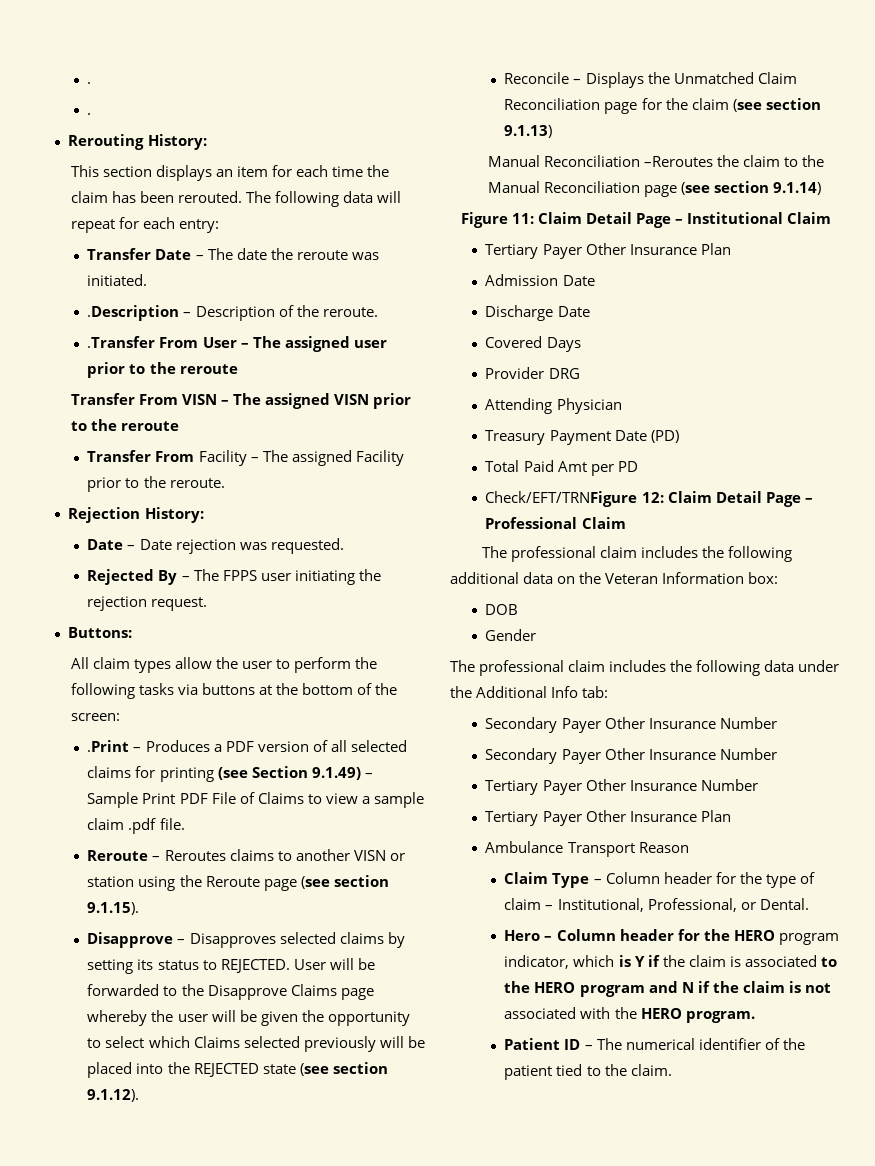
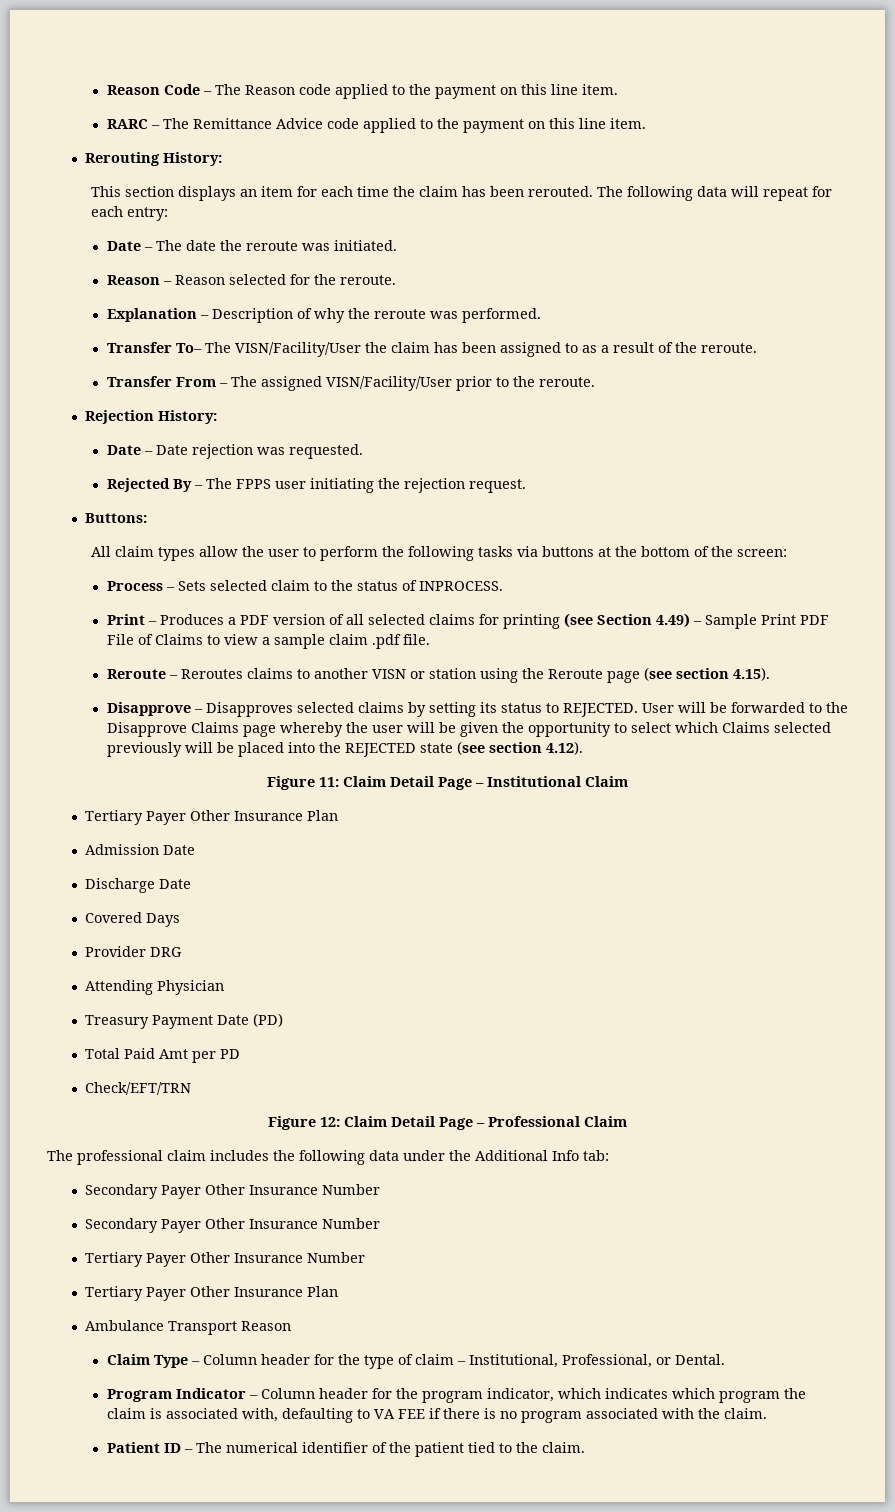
[87,82,92,84] [87,113,92,115] . // . -> [106,84,618,99] [106,118,646,133] Reason Code – The Reason code applied to the payment on this line item. // RARC – The Remittance Advice code applied to the payment on this line item.
[87,248,152,260] Transfer -> (168, 214) none
[87,305,378,321] [87,336,387,352] [87,362,238,378] [70,393,412,409] [70,419,180,431] [87,450,404,466] .Description – Description of the reroute. // .Transfer From User – The assigned user prior to the reroute // Transfer From VISN – The assigned VISN prior to the reroute // Transfer From Facility – The assigned Facility -> [106,274,396,285] [106,308,541,323] [106,342,757,357] [106,376,452,391] Reason – Reason selected for the reroute. // Explanation – Description of why the reroute was performed. // Transfer To– The VISN/Facility/User the claim has been assigned to as a result of the reroute. // Transfer From – The assigned VISN/Facility/User
[87,740,130,752] .Print -> [106,580,503,591] [106,614,145,625] Process – Sets selected claim to the status of INPROCESS. // Print
[311,767,361,780] 9.1.49) -> [655,613,690,628] 4.49)
[87,902,140,915] 9.1.15). -> [732,667,770,681] 4.15).
[87,1089,140,1102] [504,72,797,88] [504,98,821,114] [504,125,553,138] [487,155,825,167] [487,181,822,197] 9.1.12). // Reconcile – Displays the Unmatched Claim Reconciliation page for the claim (see section 9.1.13) // Manual Reconciliation –Reroutes the claim to the Manual Reconciliation page (see section 9.1.14) -> [545,741,583,755] 4.12).
[485,491,638,507] Check/EFT/TRNFigure -> [84,1082,191,1095] [268,1116,316,1130] Check/EFT/TRN // Figure
[481,546,792,562] [450,572,779,584] [485,604,519,615] [485,629,537,641] // The professional claim includes the following additional data on the Veteran Information box: // DOB // Gender -> (627, 1121) none
[504,929,775,941] Hero – Column header for the HERO -> [106,1388,418,1402] Program Indicator – Column header for the
[618,955,660,967] is Y if -> [604,1388,780,1403] indicates which program
[820,957,837,967] [504,981,831,997] to the HERO program and N if the claim is not -> [241,1408,582,1423] with, defaulting to VA FEE if there is no program
[640,1008,755,1023] HERO program. -> [723,1408,767,1419] claim.

